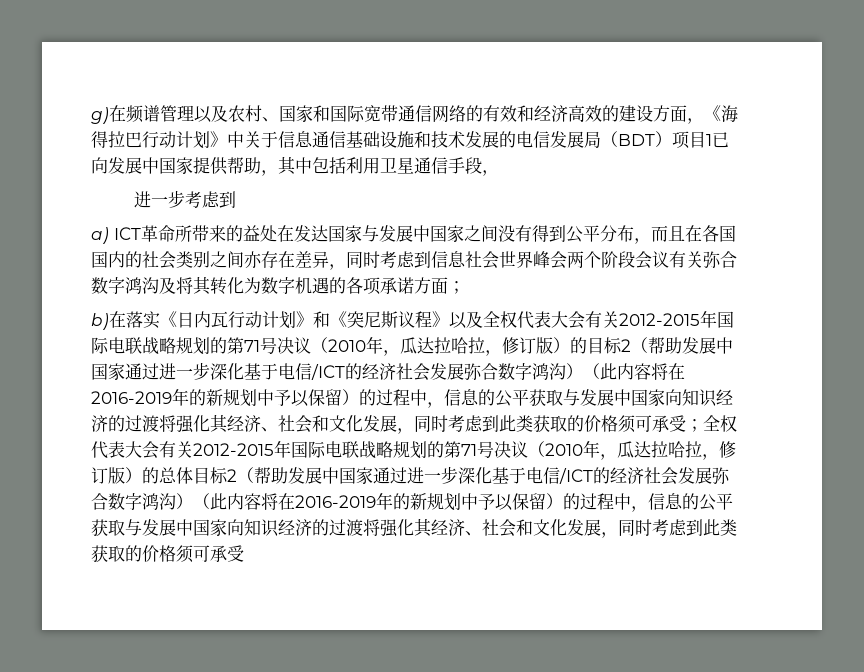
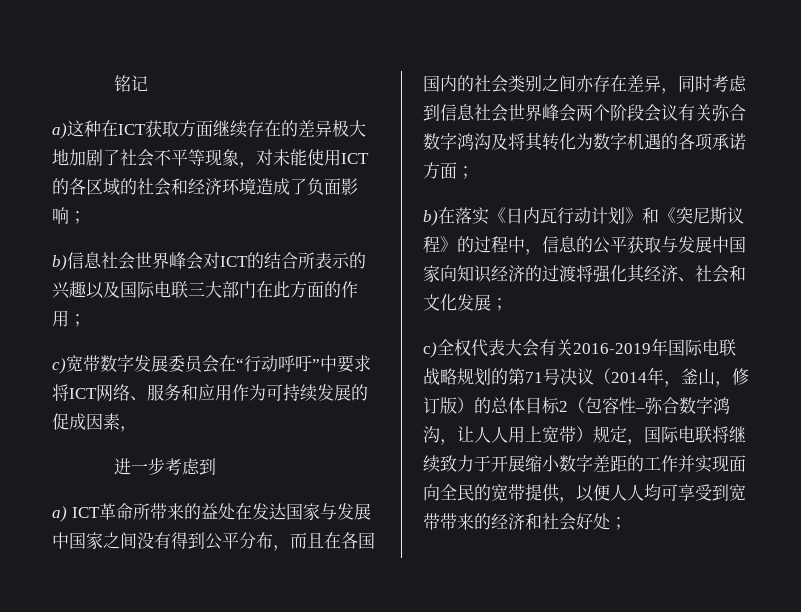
[91,105,738,124] [91,131,729,149] [91,156,482,176] g)在频谱管理以及农村、国家和国际宽带通信网络的有效和经济高效的建设方面，《海得拉巴行动计划》中关于信息通信基础设施和技术发展的电信发展局（BDT）项目1已向发展中国家提供帮助，其中包括利用卫星通信手段 -> [113,75,148,92] [52,119,366,139] [52,149,369,168] [52,178,358,196] [52,207,86,224] [52,252,366,271] [52,281,358,299] [52,310,86,327] [52,355,371,374] [52,384,368,402] [52,413,120,430] 铭记 // a)这种在ICT获取方面继续存在的差异极大地加剧了社会不平等现象，对未能使用ICT的各区域的社会和经济环境造成了负面影响； // b)信息社会世界峰会对ICT的结合所表示的兴趣以及国际电联三大部门在此方面的作用； // c)宽带数字发展委员会在“行动呼吁”中要求将ICT网络、服务和应用作为可持续发展的促成因素
[449,310,734,329] [91,336,733,356] [91,362,685,381] [91,388,359,407] 以及全权代表大会有关2012-2015年国际电联战略规划的第71号决议（2010年，瓜达拉哈拉，修订版）的目标2（帮助发展中国家通过进一步深化基于电信/ICT的经济社会发展弥合数字鸿沟）（此内容将在2016-2019年的新规划中予以保留） -> (457, 244) none
[397,415,737,434] [91,440,702,460] ，同时考虑到此类获取的价格须可承受；全权代表大会有关2012-2015年国际电联战略规划的第71号决议（2010年，瓜达拉哈拉 -> [491,298,508,311] [423,338,736,358] [423,367,715,387] ； // c)全权代表大会有关2016-2019年国际电联战略规划的第71号决议（2014年，釜山
[254,466,730,485] [91,492,733,512] [91,518,737,538] [91,545,244,563] 帮助发展中国家通过进一步深化基于电信/ICT的经济社会发展弥合数字鸿沟）（此内容将在2016-2019年的新规划中予以保留）的过程中，信息的公平获取与发展中国家向知识经济的过渡将强化其经济、社会和文化发展，同时考虑到此类获取的价格须可承受 -> [585,397,730,414] [423,426,746,445] [423,455,746,473] [423,484,746,503] [423,513,627,531] 包容性–弥合数字鸿沟，让人人用上宽带）规定，国际电联将继续致力于开展缩小数字差距的工作并实现面向全民的宽带提供，以便人人均可享受到宽带带来的经济和社会好处；

